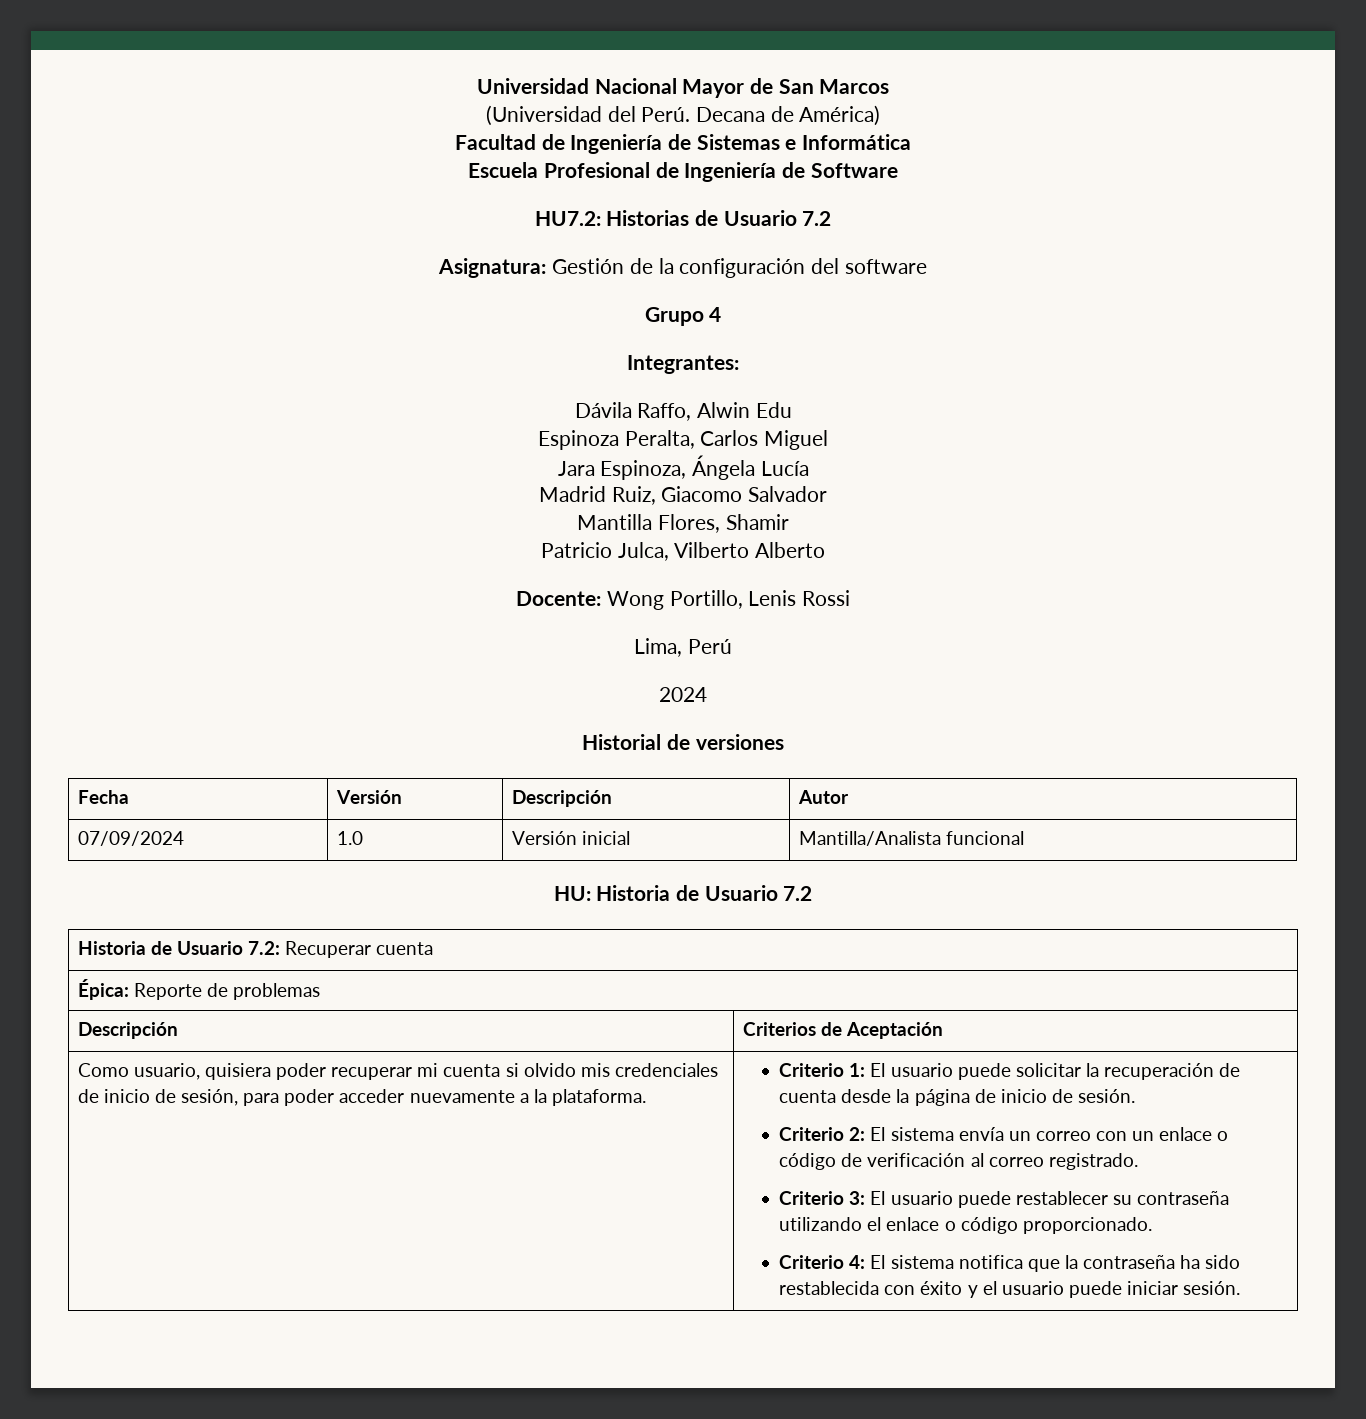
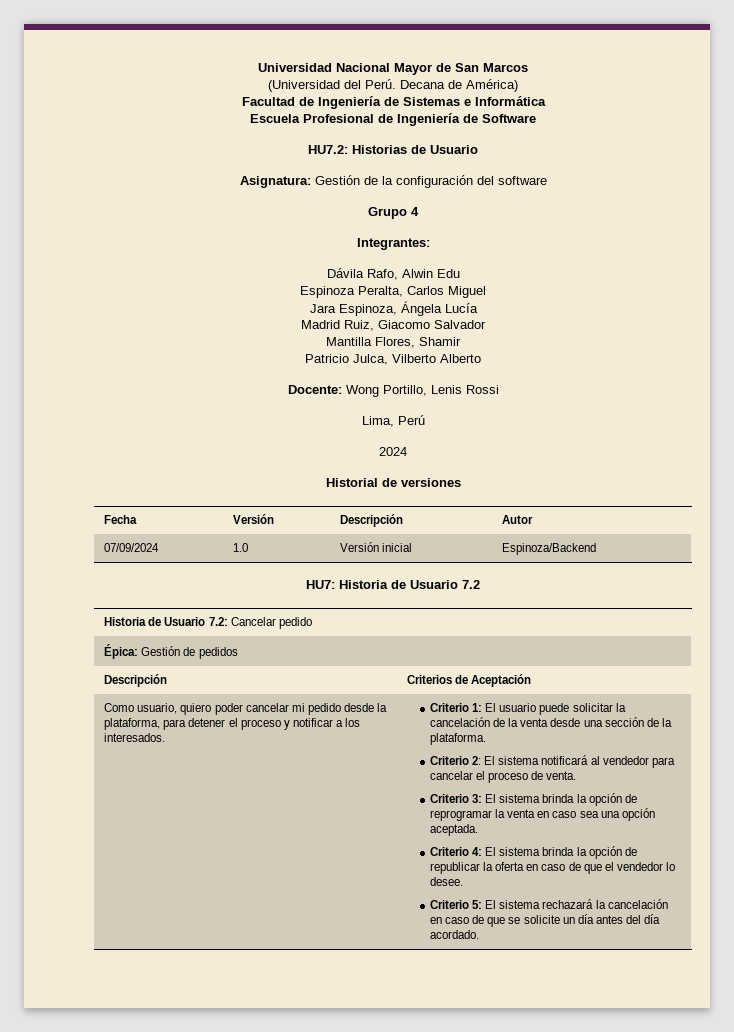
[802,211,832,226] 7.2 -> (478, 149) none
[637,403,692,421] Raffo, -> [366,269,398,280] Rafo,
[798,831,1024,846] [553,886,591,901] Mantilla/Analista funcional // HU: -> [502,543,597,555] [306,580,335,589] Espinoza/Backend // HU7:
[285,941,434,958] Recuperar cuenta -> [230,617,312,629] Cancelar pedido
[133,983,321,1000] Reporte de problemas -> [141,646,238,659] Gestión de pedidos
[204,1063,718,1080] [77,1089,646,1106] quisiera poder recuperar mi cuenta si olvido mis credenciales de inicio de sesión, para poder acceder nuevamente a la plataforma. -> [180,703,388,715] [104,718,361,730] [104,733,166,742] quiero poder cancelar mi pedido desde la plataforma, para detener el proceso y notificar a los interesados.
[1104,1063,1241,1080] [779,1089,1136,1106] [779,1127,1229,1141] [779,1153,1138,1170] [779,1191,1230,1208] [779,1217,1152,1234] [779,1255,1241,1272] [779,1281,1241,1298] recuperación de cuenta desde la página de inicio de sesión. // Criterio 2: El sistema envía un correo con un enlace o código de verificación al correo registrado. // Criterio 3: El usuario puede restablecer su contraseña utilizando el enlace o código proporcionado. // Criterio 4: El sistema notifica que la contraseña ha sido restablecida con éxito y el usuario puede iniciar sesión. -> [430,717,672,727] [430,733,487,745] [430,755,675,768] [430,771,577,783] [430,793,637,806] [430,808,655,821] [430,824,479,836] [430,846,637,859] [430,862,675,874] [430,877,464,886] [430,899,668,909] [430,914,661,927] [430,930,480,939] cancelación de la venta desde una sección de la plataforma. // Criterio 2: El sistema notificará al vendedor para cancelar el proceso de venta. // Criterio 3: El sistema brinda la opción de reprogramar la venta en caso sea una opción aceptada. // Criterio 4: El sistema brinda la opción de republicar la oferta en caso de que el vendedor lo desee. // Criterio 5: El sistema rechazará la cancelación en caso de que se solicite un día antes del día acordado.

